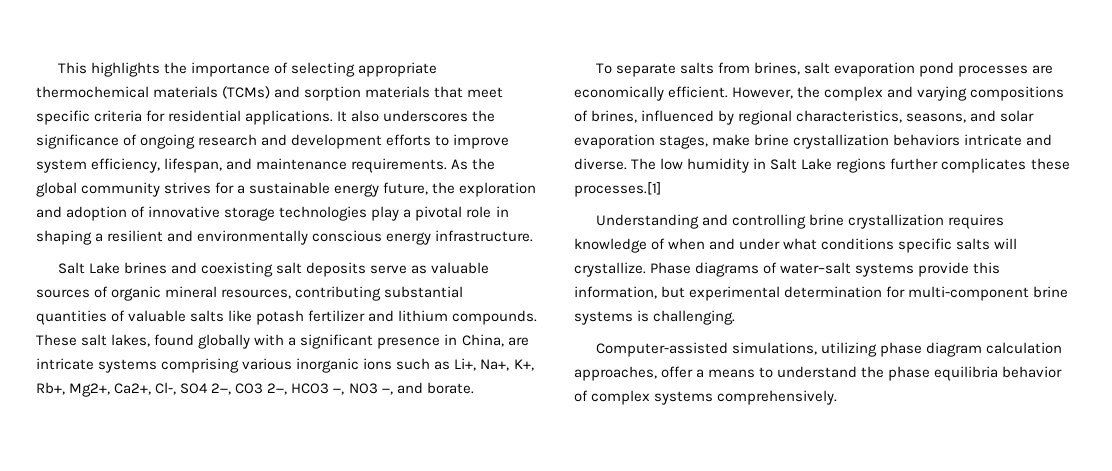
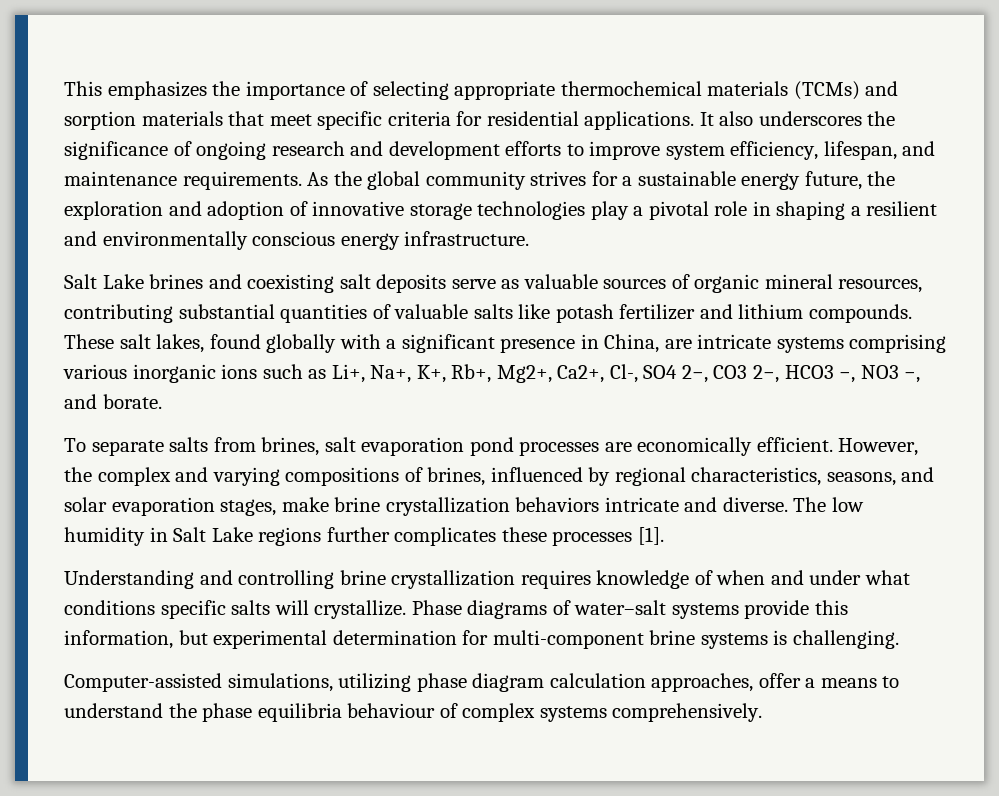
[90,62,160,77] highlights -> [107,81,207,100] emphasizes
[574,182,661,197] processes.[1] -> [552,527,664,546] processes [1].
[1002,366,1063,378] behavior -> [347,703,436,718] behaviour

